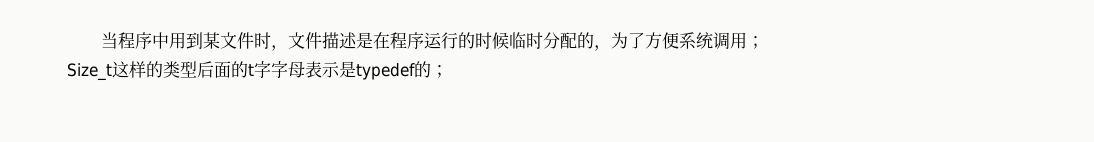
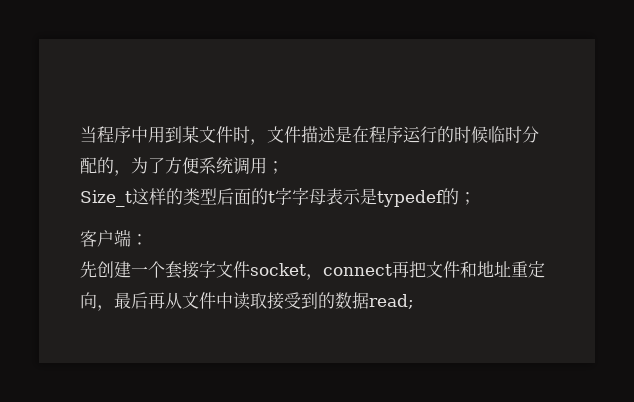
(448, 71) none -> [80,229,148,247] [80,261,545,280] [80,292,414,311] // 客户端： // 先创建一个套接字文件socket，connect再把文件和地址重定向，最后再从文件中读取接受到的数据read;

